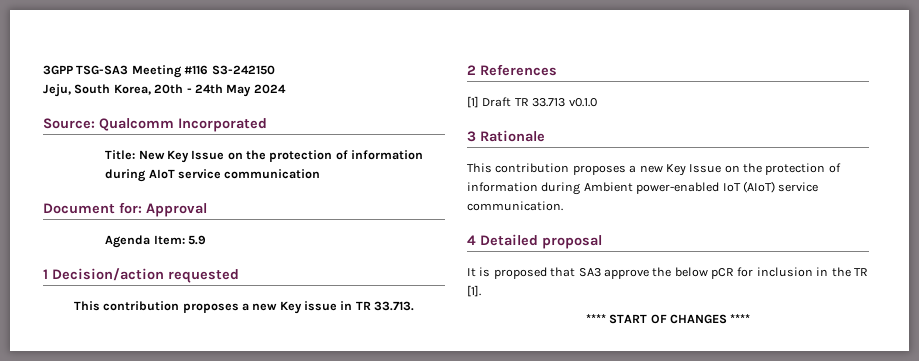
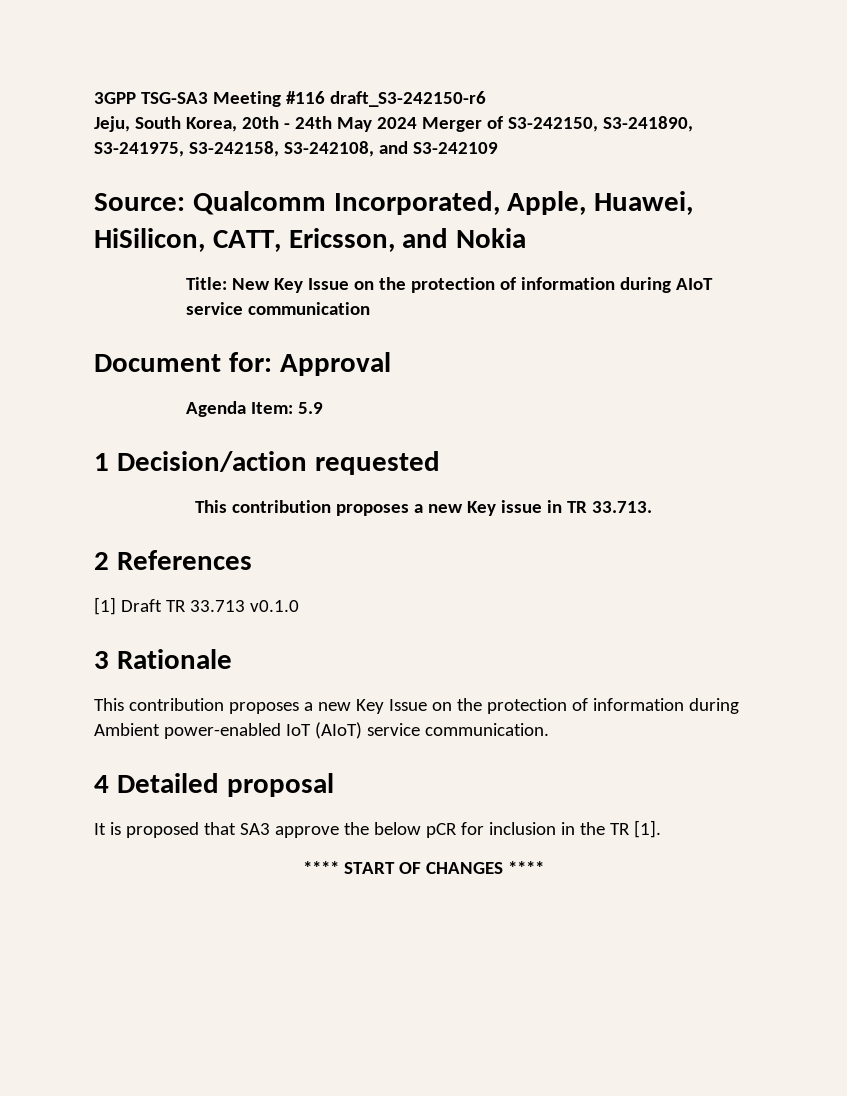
[211,65,275,75] S3-242150 -> [329,91,486,107] draft_S3-242150-r6
[43,118,267,132] // Source: Qualcomm Incorporated -> [421,116,693,132] [94,141,498,157] [94,191,694,215] [94,228,527,252] Merger of S3-242150, S3-241890, S3-241975, S3-242158, S3-242108, and S3-242109 // Source: Qualcomm Incorporated, Apple, Huawei, HiSilicon, CATT, Ericsson, and Nokia

